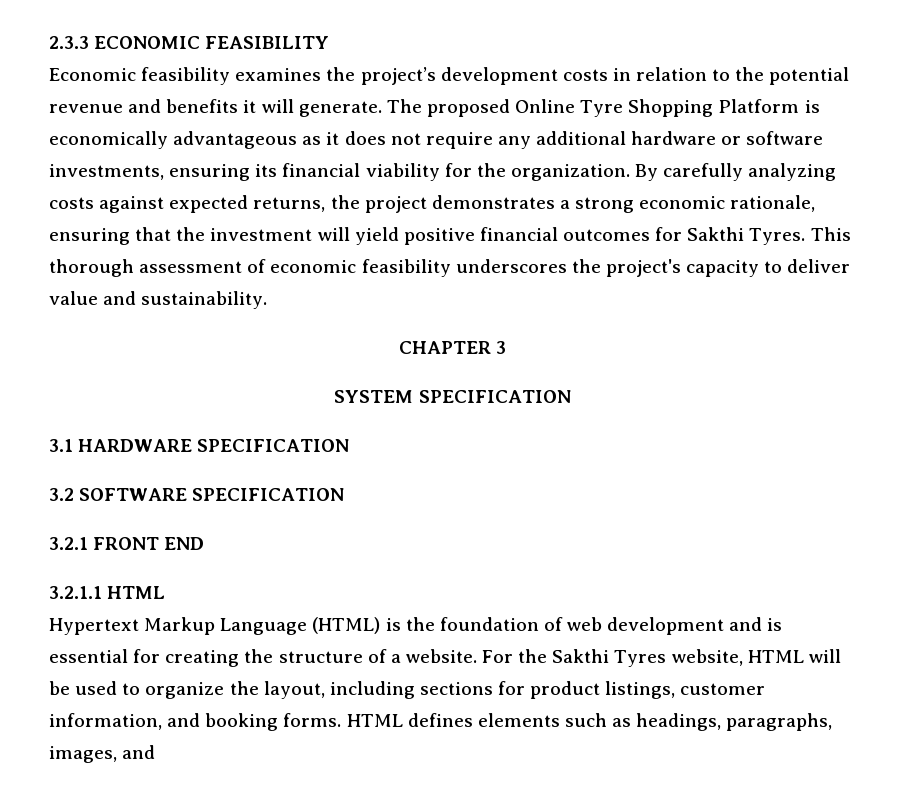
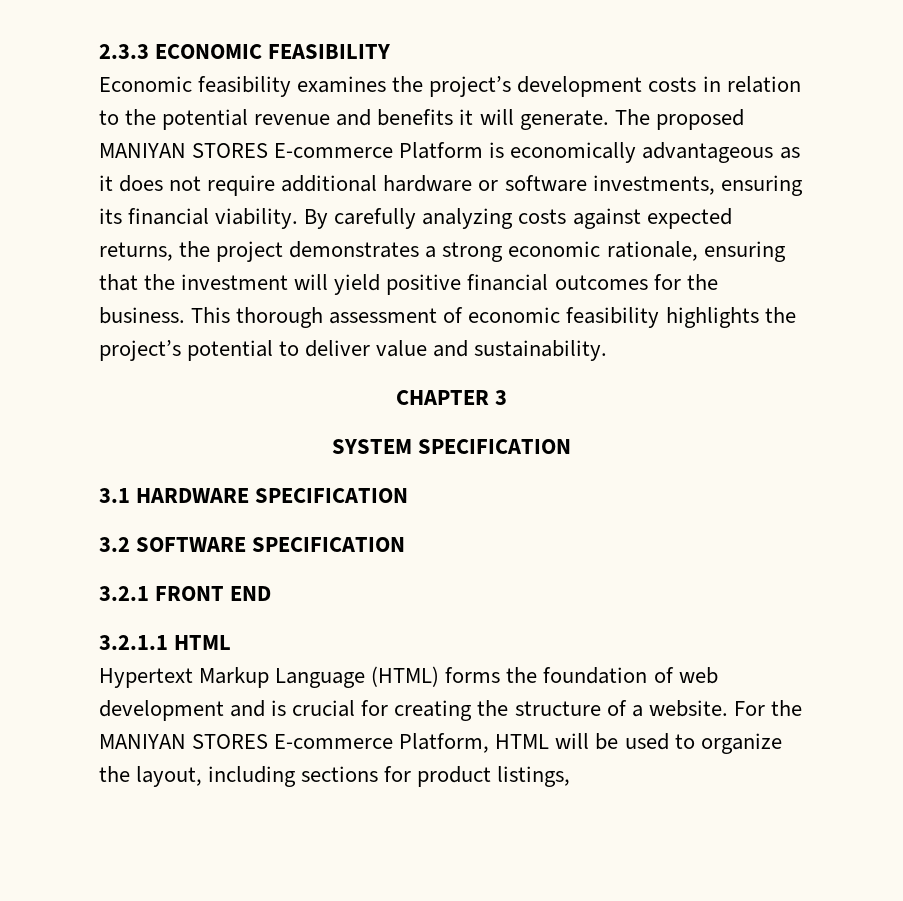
[515,99,714,117] Online Tyre Shopping -> [99,143,394,158] MANIYAN STORES E-commerce
[497,136,531,149] any -> (276, 185) none
[365,163,630,181] viability for the organization. -> [215,208,299,229] viability.
[687,227,806,245] Sakthi Tyres. -> [686,274,718,290] [99,307,185,324] the business.
[455,259,760,277] underscores the project's capacity -> [665,307,796,328] [99,340,274,361] highlights the project’s potential
[385,618,401,631] is -> [445,667,501,683] forms
[49,649,128,663] essential -> [292,700,356,717] crucial
[552,649,743,667] Sakthi Tyres website, -> [99,733,490,753] MANIYAN STORES E-commerce Platform,
[680,683,766,695] [49,713,833,731] [49,745,156,763] customer information, and booking forms. HTML defines elements such as headings, paragraphs, images, and -> (571, 776) none

